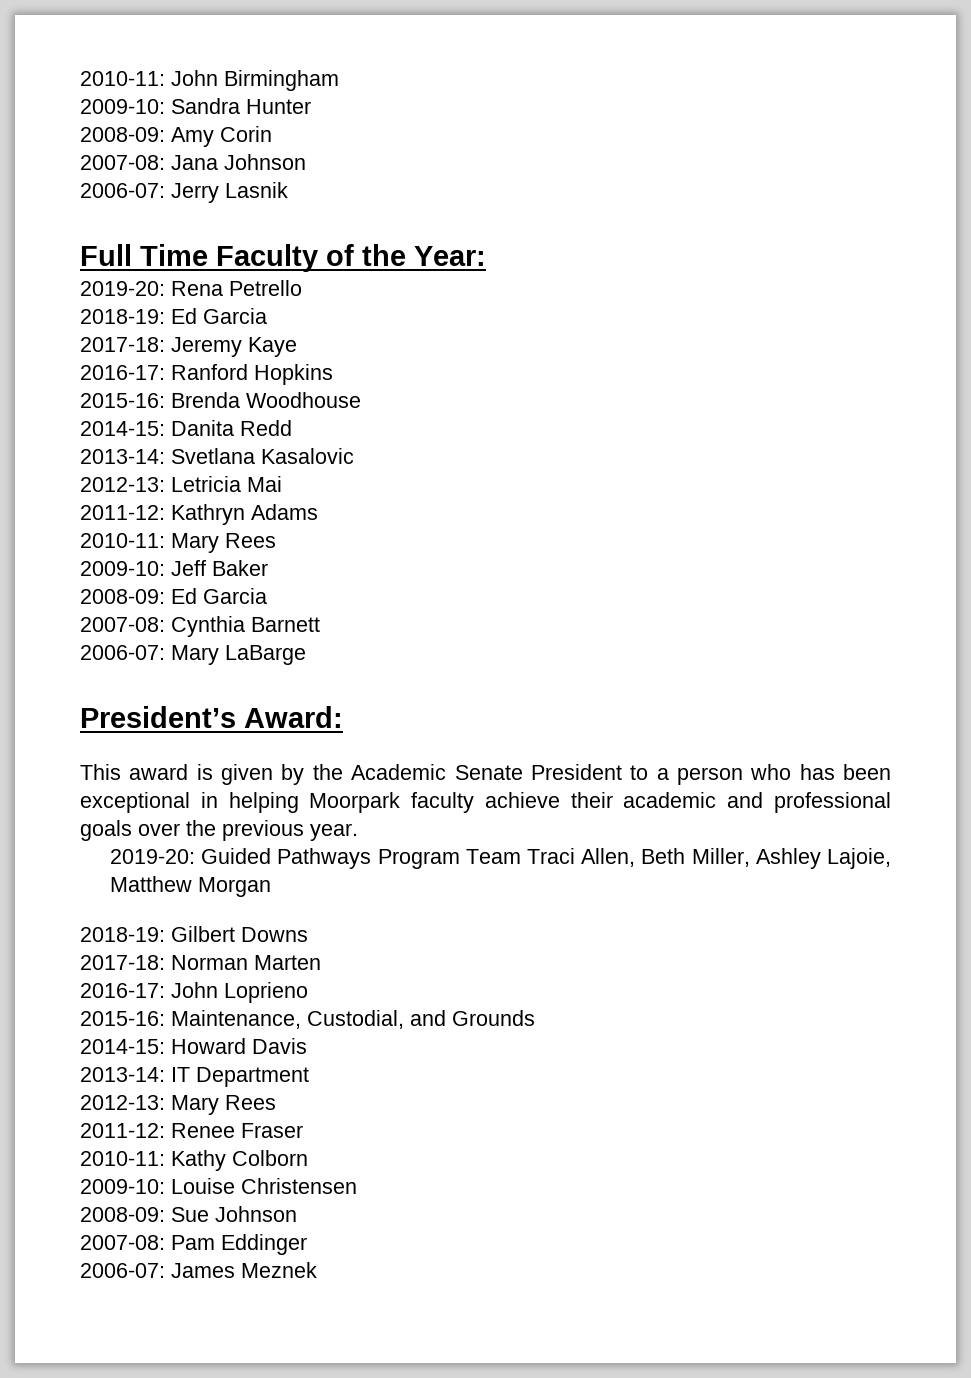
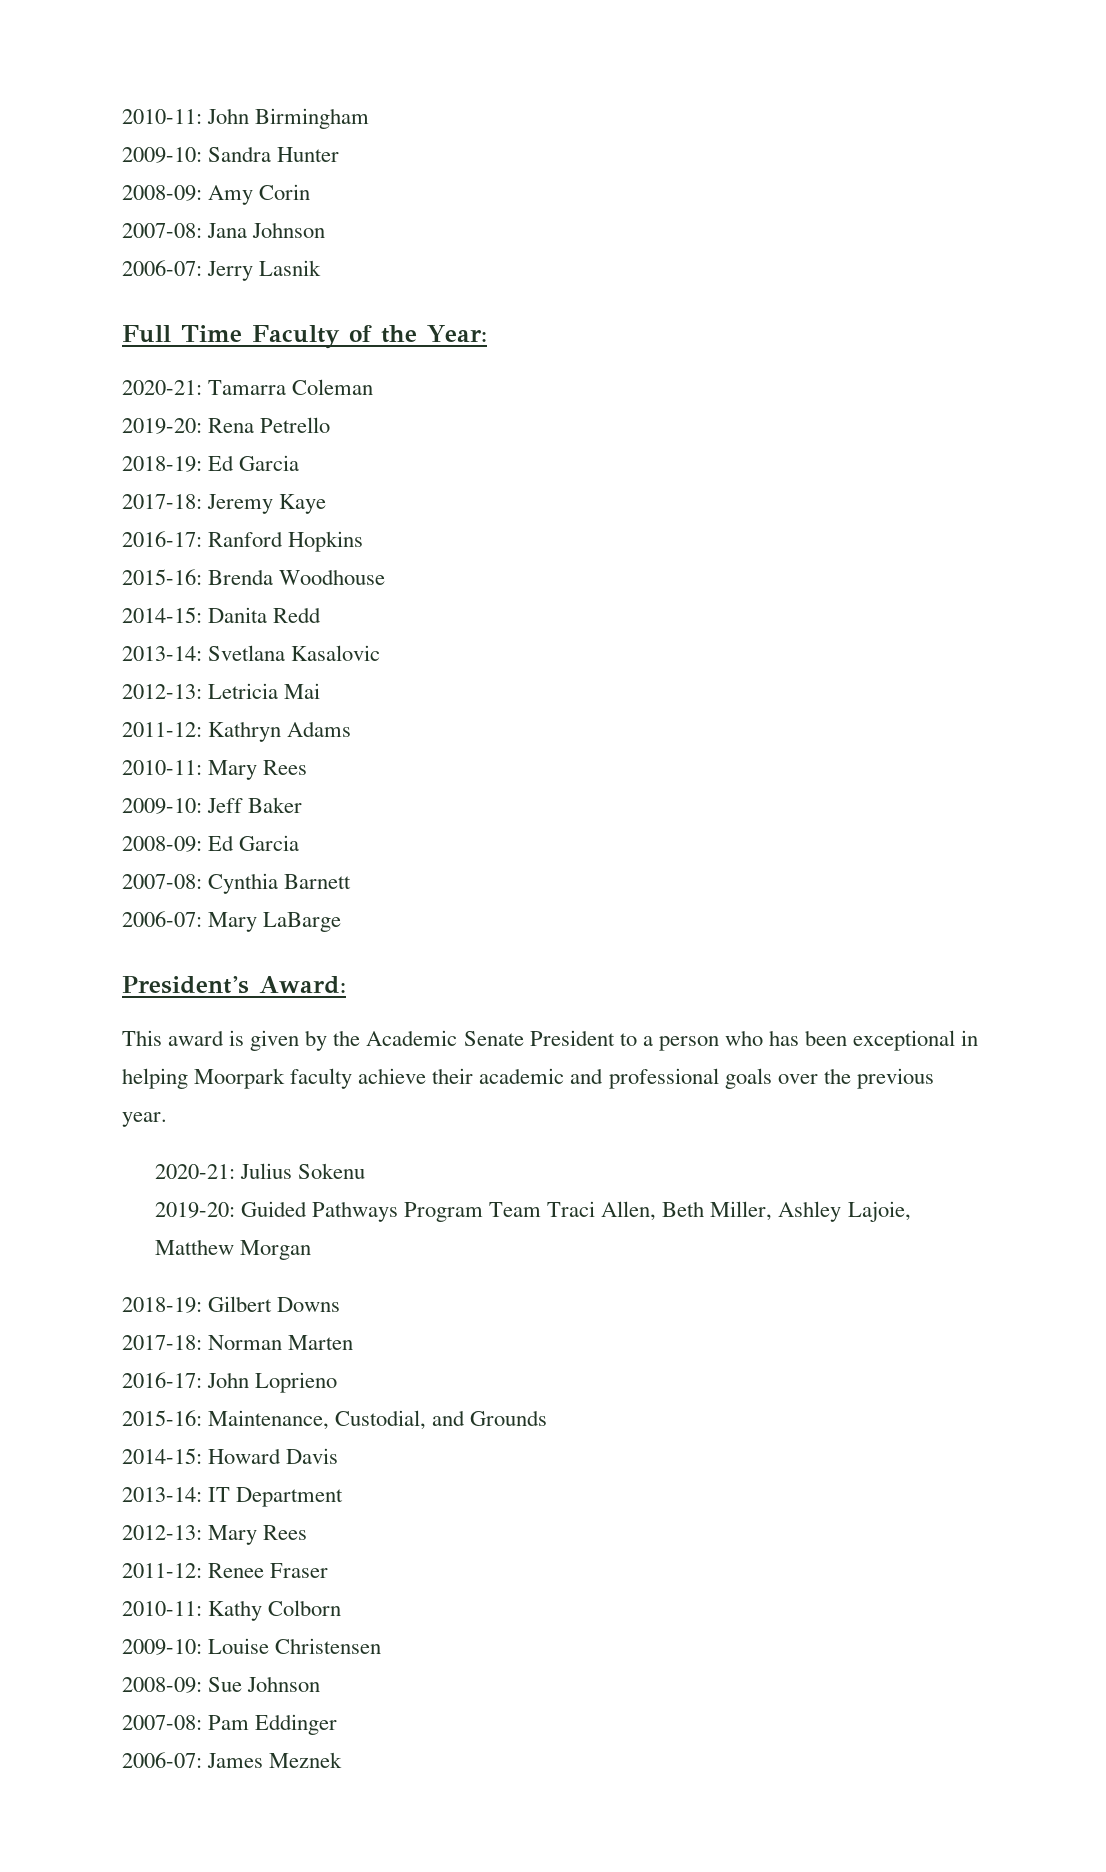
(486, 256) none -> [122,379,374,395] // 2020-21: Tamarra Coleman
(358, 832) none -> [154,1163,365,1179] // 2020-21: Julius Sokenu

